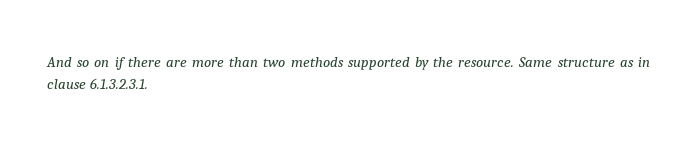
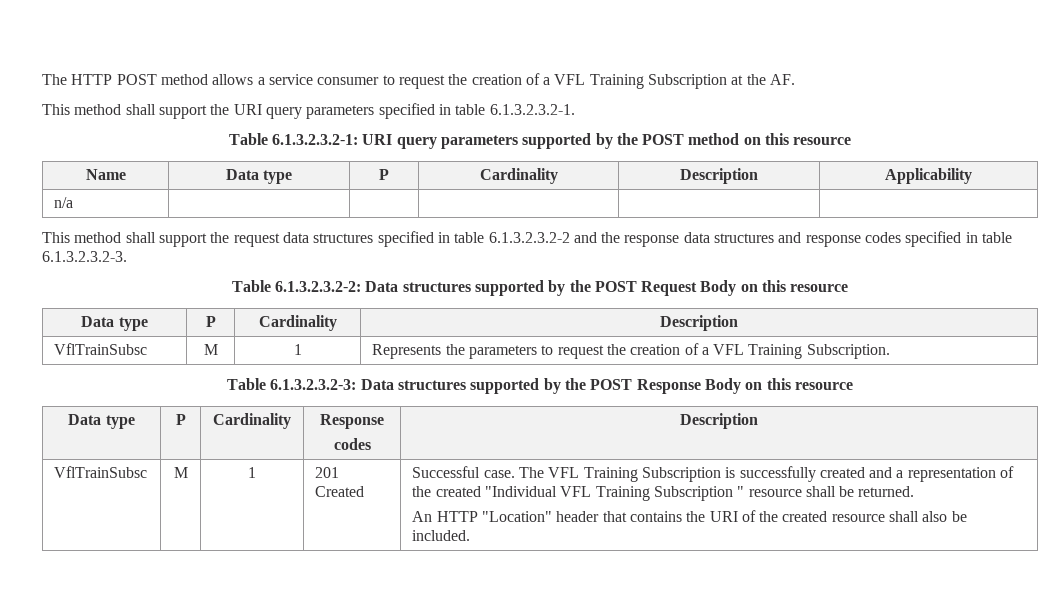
[46,57,650,70] [47,78,148,89] And so on if there are more than two methods supported by the resource. Same structure as in clause 6.1.3.2.3.1. -> [42,73,796,89] [42,103,575,119] [228,133,852,149] [85,169,126,180] [225,169,293,184] [379,169,389,180] [479,168,558,184] [680,168,758,184] [885,168,972,184] [54,197,74,208] [42,231,1013,247] [42,251,127,262] [231,280,849,296] [81,316,148,331] [205,316,216,327] [258,315,337,331] [660,315,738,331] [54,343,148,355] [203,344,218,355] [293,344,302,355] [372,343,890,359] [227,378,853,394] [68,414,135,429] [175,414,186,425] [213,413,291,429] [320,414,384,429] [333,438,371,450] [680,413,758,429] [54,466,148,478] [173,467,188,478] [248,467,256,478] [315,467,340,478] [315,486,365,497] [412,466,1015,482] [412,486,915,501] [412,510,967,522] [412,530,471,541] The HTTP POST method allows a service consumer to request the creation of a VFL Training Subscription at the AF. // This method shall support the URI query parameters specified in table 6.1.3.2.3.2-1. // Table 6.1.3.2.3.2-1: URI query parameters supported by the POST method on this resource // Name | Data type | P | Cardinality | Description | Applicability // n/a | | | | | // This method shall support the request data structures specified in table 6.1.3.2.3.2-2 and the response data structures and response codes specified in table 6.1.3.2.3.2-3. // Table 6.1.3.2.3.2-2: Data structures supported by the POST Request Body on this resource // Data type | P | Cardinality | Description // VflTrainSubsc | M | 1 | Represents the parameters to request the creation of a VFL Training Subscription. // Table 6.1.3.2.3.2-3: Data structures supported by the POST Response Body on this resource // Data type | P | Cardinality | Response // codes | Description // VflTrainSubsc | M | 1 | 201 Created | Successful case. The VFL Training Subscription is successfully created and a representation of the created "Individual VFL Training Subscription " resource shall be returned. // An HTTP "Location" header that contains the URI of the created resource shall also be included.

